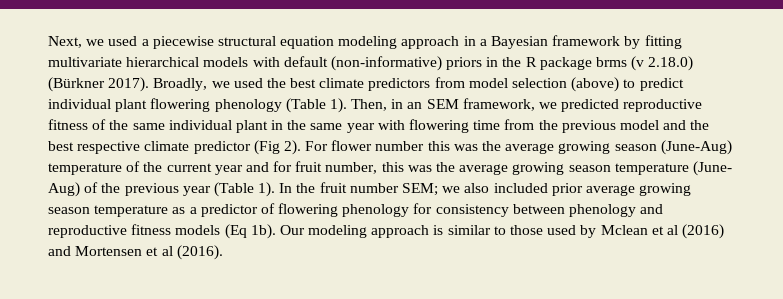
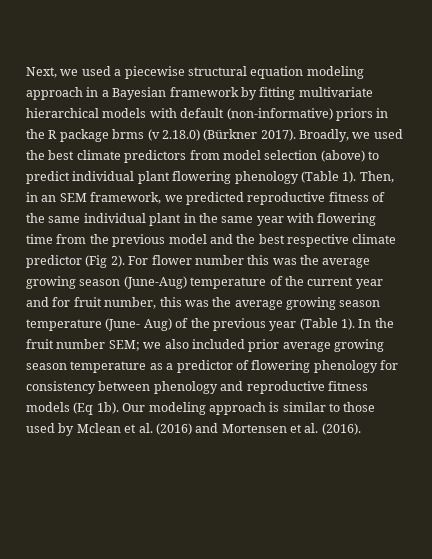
[666,225,678,235] al -> [138,423,153,433] al.
[161,246,173,256] al -> [304,423,319,433] al.

